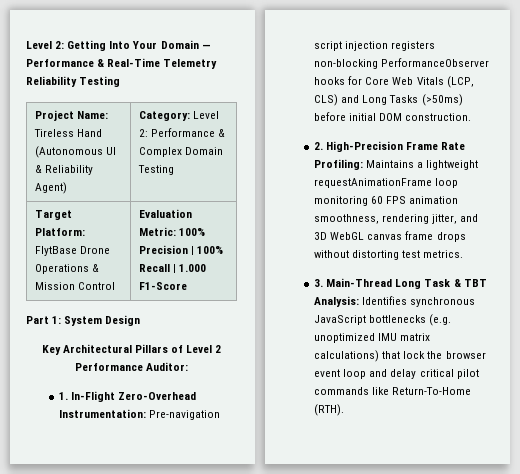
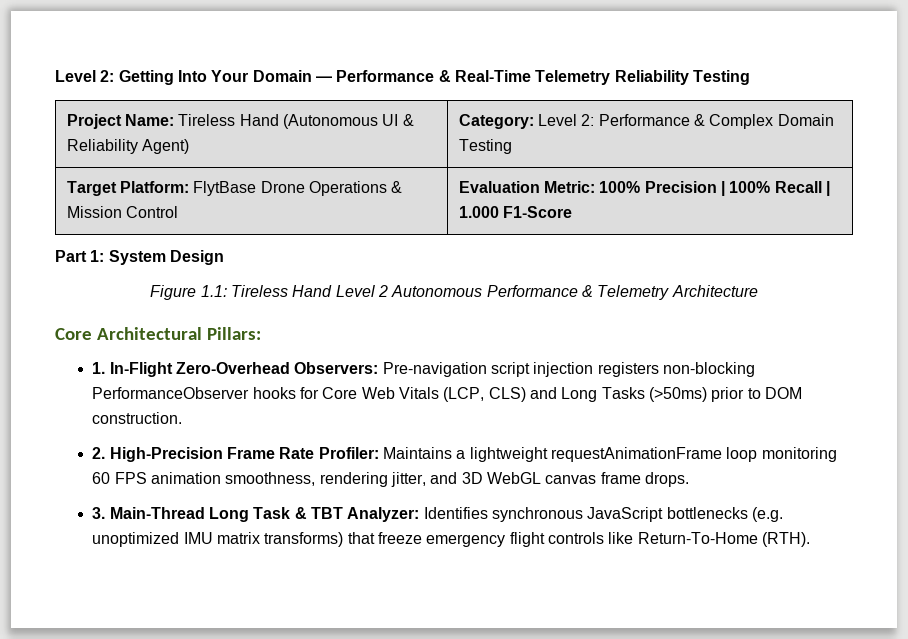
[41,344,222,355] [74,362,189,371] Key Architectural Pillars of Level 2 Performance Auditor: -> [150,285,758,300] [55,327,261,340] Figure 1.1: Tireless Hand Level 2 Autonomous Performance & Telemetry Architecture // Core Architectural Pillars:
[59,409,147,418] Instrumentation: -> [294,362,379,374] Observers:
[314,112,377,121] before initial -> [711,387,761,402] prior to
[314,159,364,170] Profiling: -> [318,447,379,459] Profiler:
[436,232,466,242] [314,250,464,260] drops without distorting test metrics. -> [644,472,689,487] drops.
[314,296,360,307] Analysis: -> [347,507,420,522] Analyzer:
[314,350,486,362] [314,369,479,379] [314,387,370,395] calculations) that lock the browser event loop and delay critical pilot commands -> [264,532,604,547] transforms) that freeze emergency flight controls

